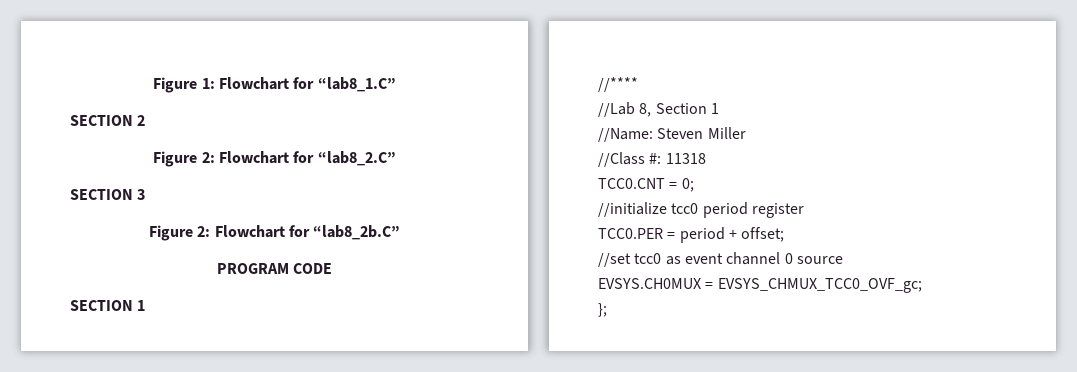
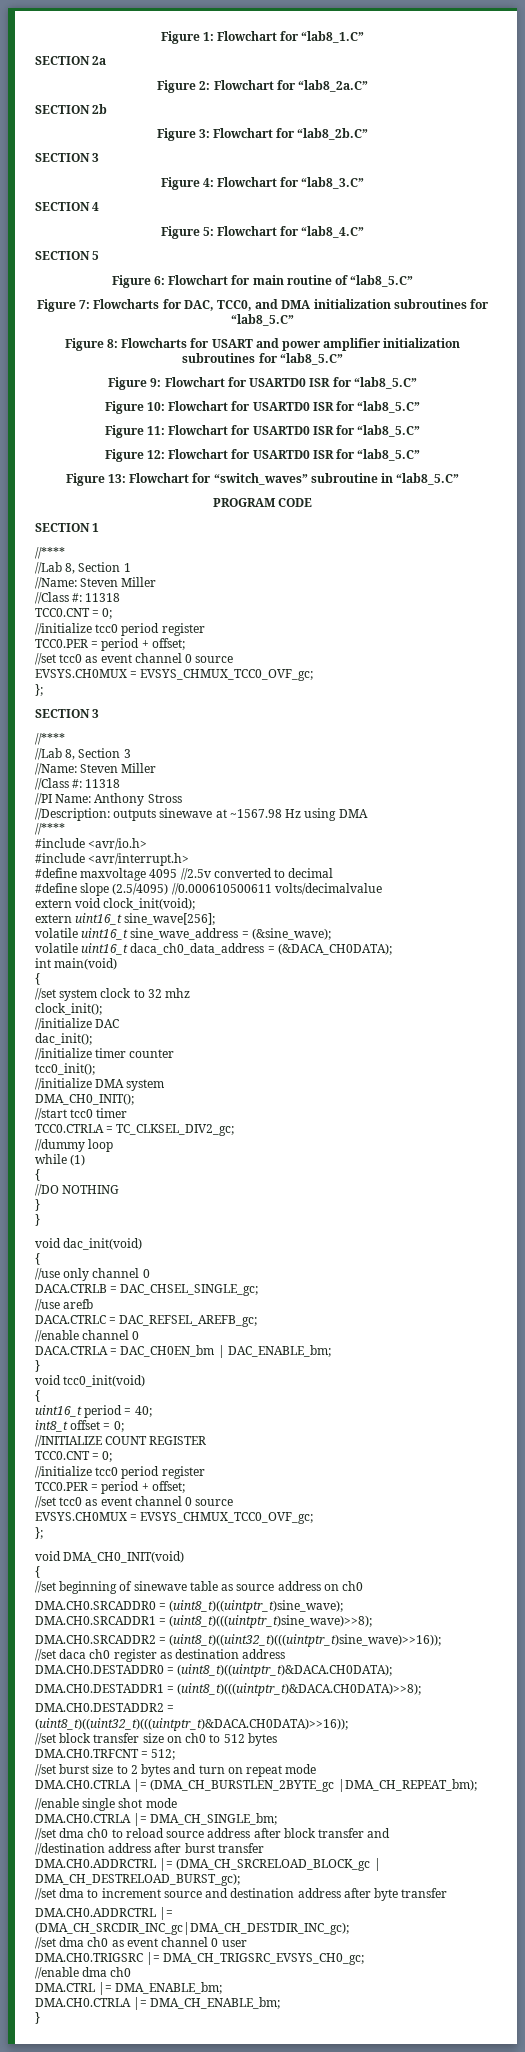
[137,115,146,126] [153,151,396,167] 2 // Figure 2: Flowchart for “lab8_2.C” -> [92,56,107,65] [157,80,368,93] [35,104,108,114] [156,128,369,141] 2a // Figure 2: Flowchart for “lab8_2a.C” // SECTION 2b // Figure 3: Flowchart for “lab8_2b.C”
[197,225,401,240] 2: Flowchart for “lab8_2b.C” -> [202,177,365,189] [35,202,100,211] [160,226,365,239] [35,251,100,260] [111,275,414,288] [36,299,490,312] [231,314,294,326] [64,338,461,351] [182,353,343,365] [108,377,417,390] [104,401,421,414] [104,425,421,438] [104,449,421,462] [65,473,460,486] 4: Flowchart for “lab8_3.C” // SECTION 4 // Figure 5: Flowchart for “lab8_4.C” // SECTION 5 // Figure 6: Flowchart for main routine of “lab8_5.C” // Figure 7: Flowcharts for DAC, TCC0, and DMA initialization subroutines for “lab8_5.C” // Figure 8: Flowcharts for USART and power amplifier initialization subroutines for “lab8_5.C” // Figure 9: Flowchart for USARTD0 ISR for “lab8_5.C” // Figure 10: Flowchart for USARTD0 ISR for “lab8_5.C” // Figure 11: Flowchart for USARTD0 ISR for “lab8_5.C” // Figure 12: Flowchart for USARTD0 ISR for “lab8_5.C” // Figure 13: Flowchart for “switch_waves” subroutine in “lab8_5.C”
(607, 310) none -> [35,709,100,718] [35,733,65,745] [35,748,131,760] [35,763,157,775] [35,778,121,790] [35,793,182,806] [35,808,368,821] [35,823,65,835] [35,838,148,850] [35,853,190,866] [35,868,334,881] [35,883,382,896] [35,898,196,910] [35,913,216,925] [35,928,331,940] [35,943,392,955] [35,958,118,970] [35,973,40,985] [35,988,191,1001] [35,1003,102,1015] [35,1018,120,1030] [35,1033,92,1045] [35,1048,175,1060] [35,1063,95,1075] [35,1078,165,1091] [35,1093,134,1105] [35,1108,128,1120] [35,1124,235,1136] [35,1139,114,1152] [35,1154,86,1166] [35,1169,40,1181] [35,1184,120,1196] [35,1199,40,1211] [35,1214,40,1226] [35,1238,143,1250] [35,1253,40,1265] [35,1268,150,1281] [35,1284,259,1296] [35,1299,94,1311] [35,1315,258,1327] [35,1330,140,1342] [35,1345,331,1358] [35,1360,40,1372] [35,1375,146,1387] [35,1390,40,1402] [35,1405,152,1418] [35,1420,124,1432] [35,1435,207,1447] [35,1451,113,1462] [35,1466,205,1479] [35,1481,185,1494] [35,1496,234,1508] [35,1512,314,1524] [35,1527,43,1539] [35,1551,185,1563] [35,1566,40,1578] [35,1581,364,1594] [35,1600,344,1613] [35,1615,373,1628] [35,1634,442,1647] [35,1649,286,1662] [35,1664,393,1677] [35,1683,422,1696] [35,1703,175,1712] [35,1718,348,1731] [35,1733,277,1746] [35,1749,176,1760] [35,1764,317,1777] [35,1779,477,1792] [35,1798,177,1811] [35,1813,278,1826] [35,1828,391,1840] [35,1843,264,1855] [35,1858,381,1871] [35,1873,240,1886] [35,1888,448,1901] [35,1907,174,1920] [35,1922,349,1935] [35,1937,247,1949] [35,1952,365,1965] [35,1967,132,1979] [35,1982,223,1995] [35,1997,281,2010] [35,2012,40,2024] // SECTION 3 // //**** // //Lab 8, Section 3 // //Name: Steven Miller // //Class #: 11318 // //PI Name: Anthony Stross // //Description: outputs sinewave at ~1567.98 Hz using DMA // //**** // #include <avr/io.h> // #include <avr/interrupt.h> // #define maxvoltage 4095 //2.5v converted to decimal // #define slope (2.5/4095) //0.000610500611 volts/decimalvalue // extern void clock_init(void); // extern uint16_t sine_wave[256]; // volatile uint16_t sine_wave_address = (&sine_wave); // volatile uint16_t daca_ch0_data_address = (&DACA_CH0DATA); // int main(void) // { // //set system clock to 32 mhz // clock_init(); // //initialize DAC // dac_init(); // //initialize timer counter // tcc0_init(); // //initialize DMA system // DMA_CH0_INIT(); // //start tcc0 timer // TCC0.CTRLA = TC_CLKSEL_DIV2_gc; // //dummy loop // while (1) // { // //DO NOTHING // } // } // void dac_init(void) // { // //use only channel 0 // DACA.CTRLB = DAC_CHSEL_SINGLE_gc; // //use arefb // DACA.CTRLC = DAC_REFSEL_AREFB_gc; // //enable channel 0 // DACA.CTRLA = DAC_CH0EN_bm | DAC_ENABLE_bm; // } // void tcc0_init(void) // { // uint16_t period = 40; // int8_t offset = 0; // //INITIALIZE COUNT REGISTER // TCC0.CNT = 0; // //initialize tcc0 period register // TCC0.PER = period + offset; // //set tcc0 as event channel 0 source // EVSYS.CH0MUX = EVSYS_CHMUX_TCC0_OVF_gc; // }; // void DMA_CH0_INIT(void) // { // //set beginning of sinewave table as source address on ch0 // DMA.CH0.SRCADDR0 = (uint8_t)((uintptr_t)sine_wave); // DMA.CH0.SRCADDR1 = (uint8_t)(((uintptr_t)sine_wave)>>8); // DMA.CH0.SRCADDR2 = (uint8_t)((uint32_t)(((uintptr_t)sine_wave)>>16)); // //set daca ch0 register as destination address // DMA.CH0.DESTADDR0 = (uint8_t)((uintptr_t)&DACA.CH0DATA); // DMA.CH0.DESTADDR1 = (uint8_t)(((uintptr_t)&DACA.CH0DATA)>>8); // DMA.CH0.DESTADDR2 = (uint8_t)((uint32_t)(((uintptr_t)&DACA.CH0DATA)>>16)); // //set block transfer size on ch0 to 512 bytes // DMA.CH0.TRFCNT = 512; // //set burst size to 2 bytes and turn on repeat mode // DMA.CH0.CTRLA |= (DMA_CH_BURSTLEN_2BYTE_gc |DMA_CH_REPEAT_bm); // //enable single shot mode // DMA.CH0.CTRLA |= DMA_CH_SINGLE_bm; // //set dma ch0 to reload source address after block transfer and // //destination address after burst transfer // DMA.CH0.ADDRCTRL |= (DMA_CH_SRCRELOAD_BLOCK_gc | DMA_CH_DESTRELOAD_BURST_gc); // //set dma to increment source and destination address after byte transfer // DMA.CH0.ADDRCTRL |= (DMA_CH_SRCDIR_INC_gc|DMA_CH_DESTDIR_INC_gc); // //set dma ch0 as event channel 0 user // DMA.CH0.TRIGSRC |= DMA_CH_TRIGSRC_EVSYS_CH0_gc; // //enable dma ch0 // DMA.CTRL |= DMA_ENABLE_bm; // DMA.CH0.CTRLA |= DMA_CH_ENABLE_bm; // }

